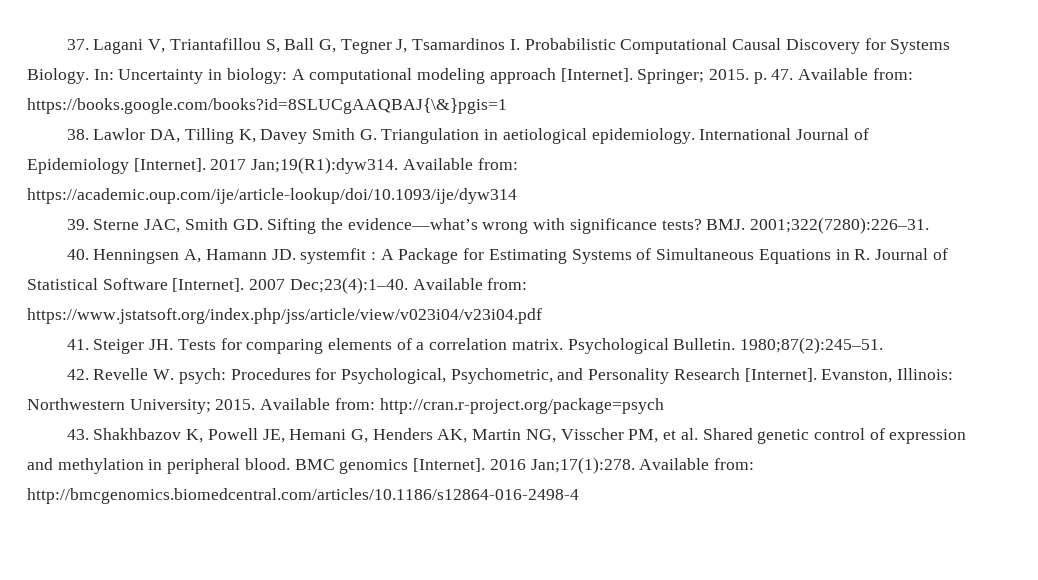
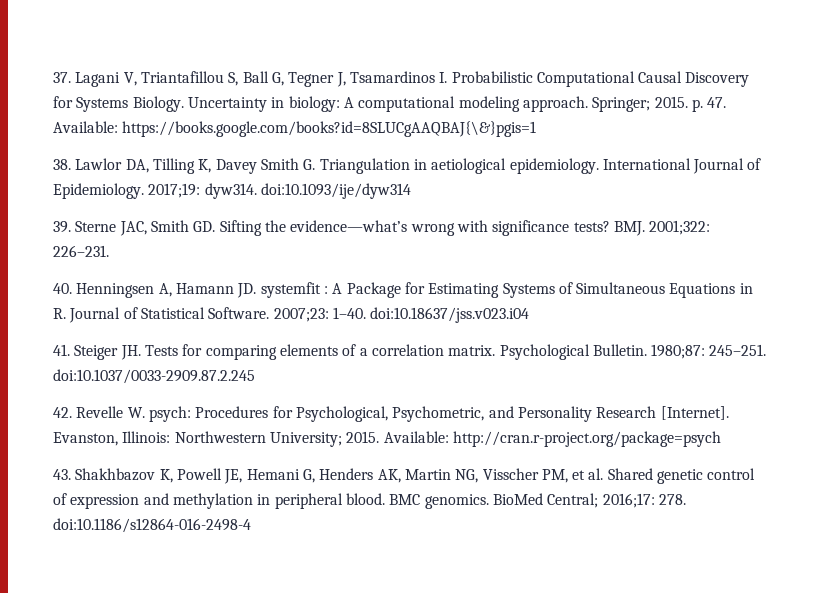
[93,69,114,80] In: -> (184, 104) none
[489,68,633,84] approach [Internet]. -> [522,96,588,112] approach.
[798,68,913,80] Available from: -> [53,121,118,133] Available:
[27,157,518,174] [27,188,517,204] Epidemiology [Internet]. 2017 Jan;19(R1):dyw314. Available from: https://academic.oup.com/ije/article-lookup/doi/10.1093/ije/dyw314 -> [53,183,411,199] Epidemiology. 2017;19: dyw314. doi:10.1093/ije/dyw314
[750,217,930,234] 2001;322(7280):226–31. -> [649,220,711,235] [53,245,109,257] 2001;322: 226–231.
[102,277,528,294] [27,308,542,324] Software [Internet]. 2007 Dec;23(4):1–40. Available from: https://www.jstatsoft.org/index.php/jss/article/view/v023i04/v23i04.pdf -> [208,307,530,323] Software. 2007;23: 1–40. doi:10.18637/jss.v023.i04
[740,337,884,354] 1980;87(2):245–51. -> [651,344,767,359] [53,369,255,384] 1980;87: 245–251. doi:10.1037/0033-2909.87.2.245
[260,398,375,410] Available from: -> [383,431,449,443] Available:
[339,457,754,474] [27,488,579,504] genomics [Internet]. 2016 Jan;17(1):278. Available from: http://bmcgenomics.biomedcentral.com/articles/10.1186/s12864-016-2498-4 -> [424,493,686,509] [53,518,251,533] genomics. BioMed Central; 2016;17: 278. doi:10.1186/s12864-016-2498-4

